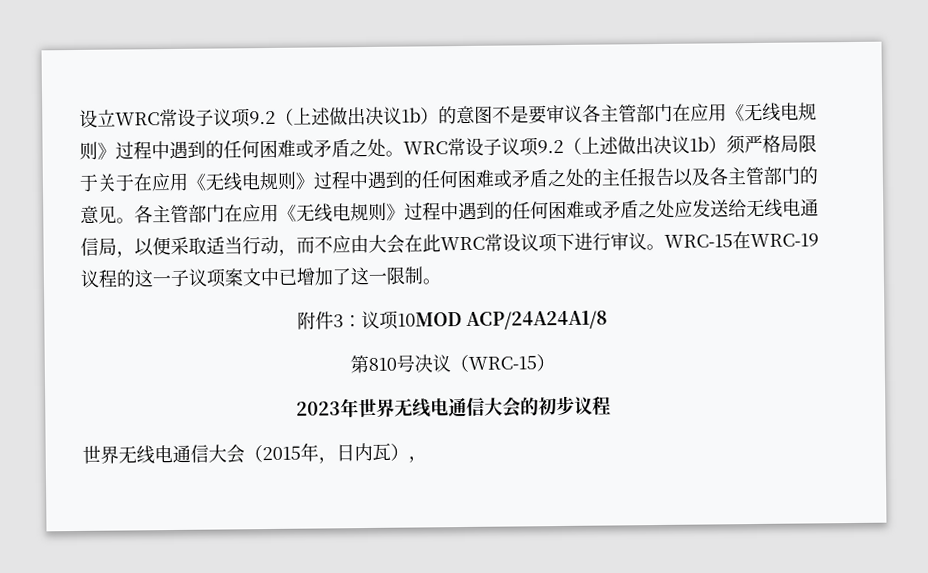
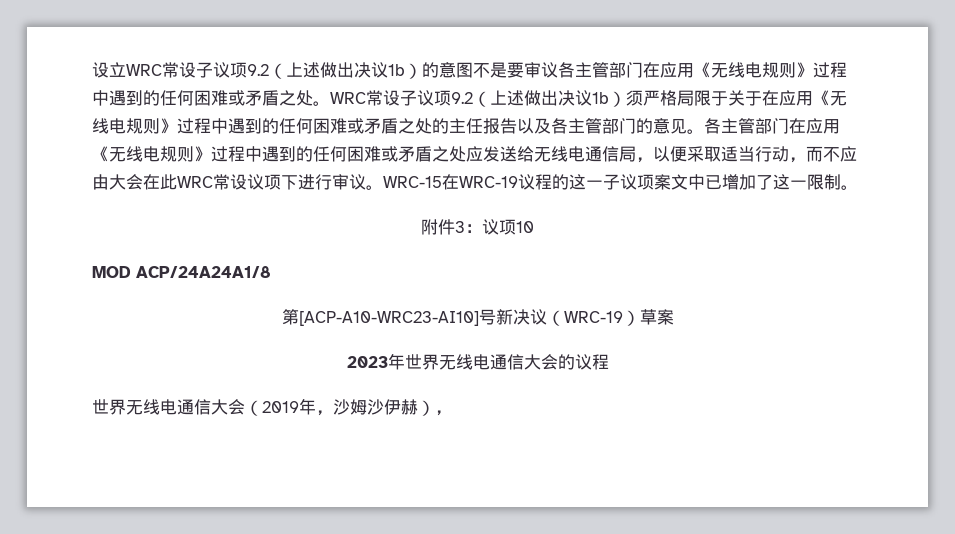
[397,312,462,327] 10MOD -> [516,221,534,233] [92,266,131,278] 10 // MOD
[368,354,555,373] 810号决议（WRC-15） -> [298,309,674,326] [ACP-A10-WRC23-AI10]号新决议（WRC-19）草案
[538,395,575,416] 初步 -> (575, 362) none
[262,442,391,464] 2015年，日内瓦 -> [262,398,418,416] 2019年，沙姆沙伊赫

